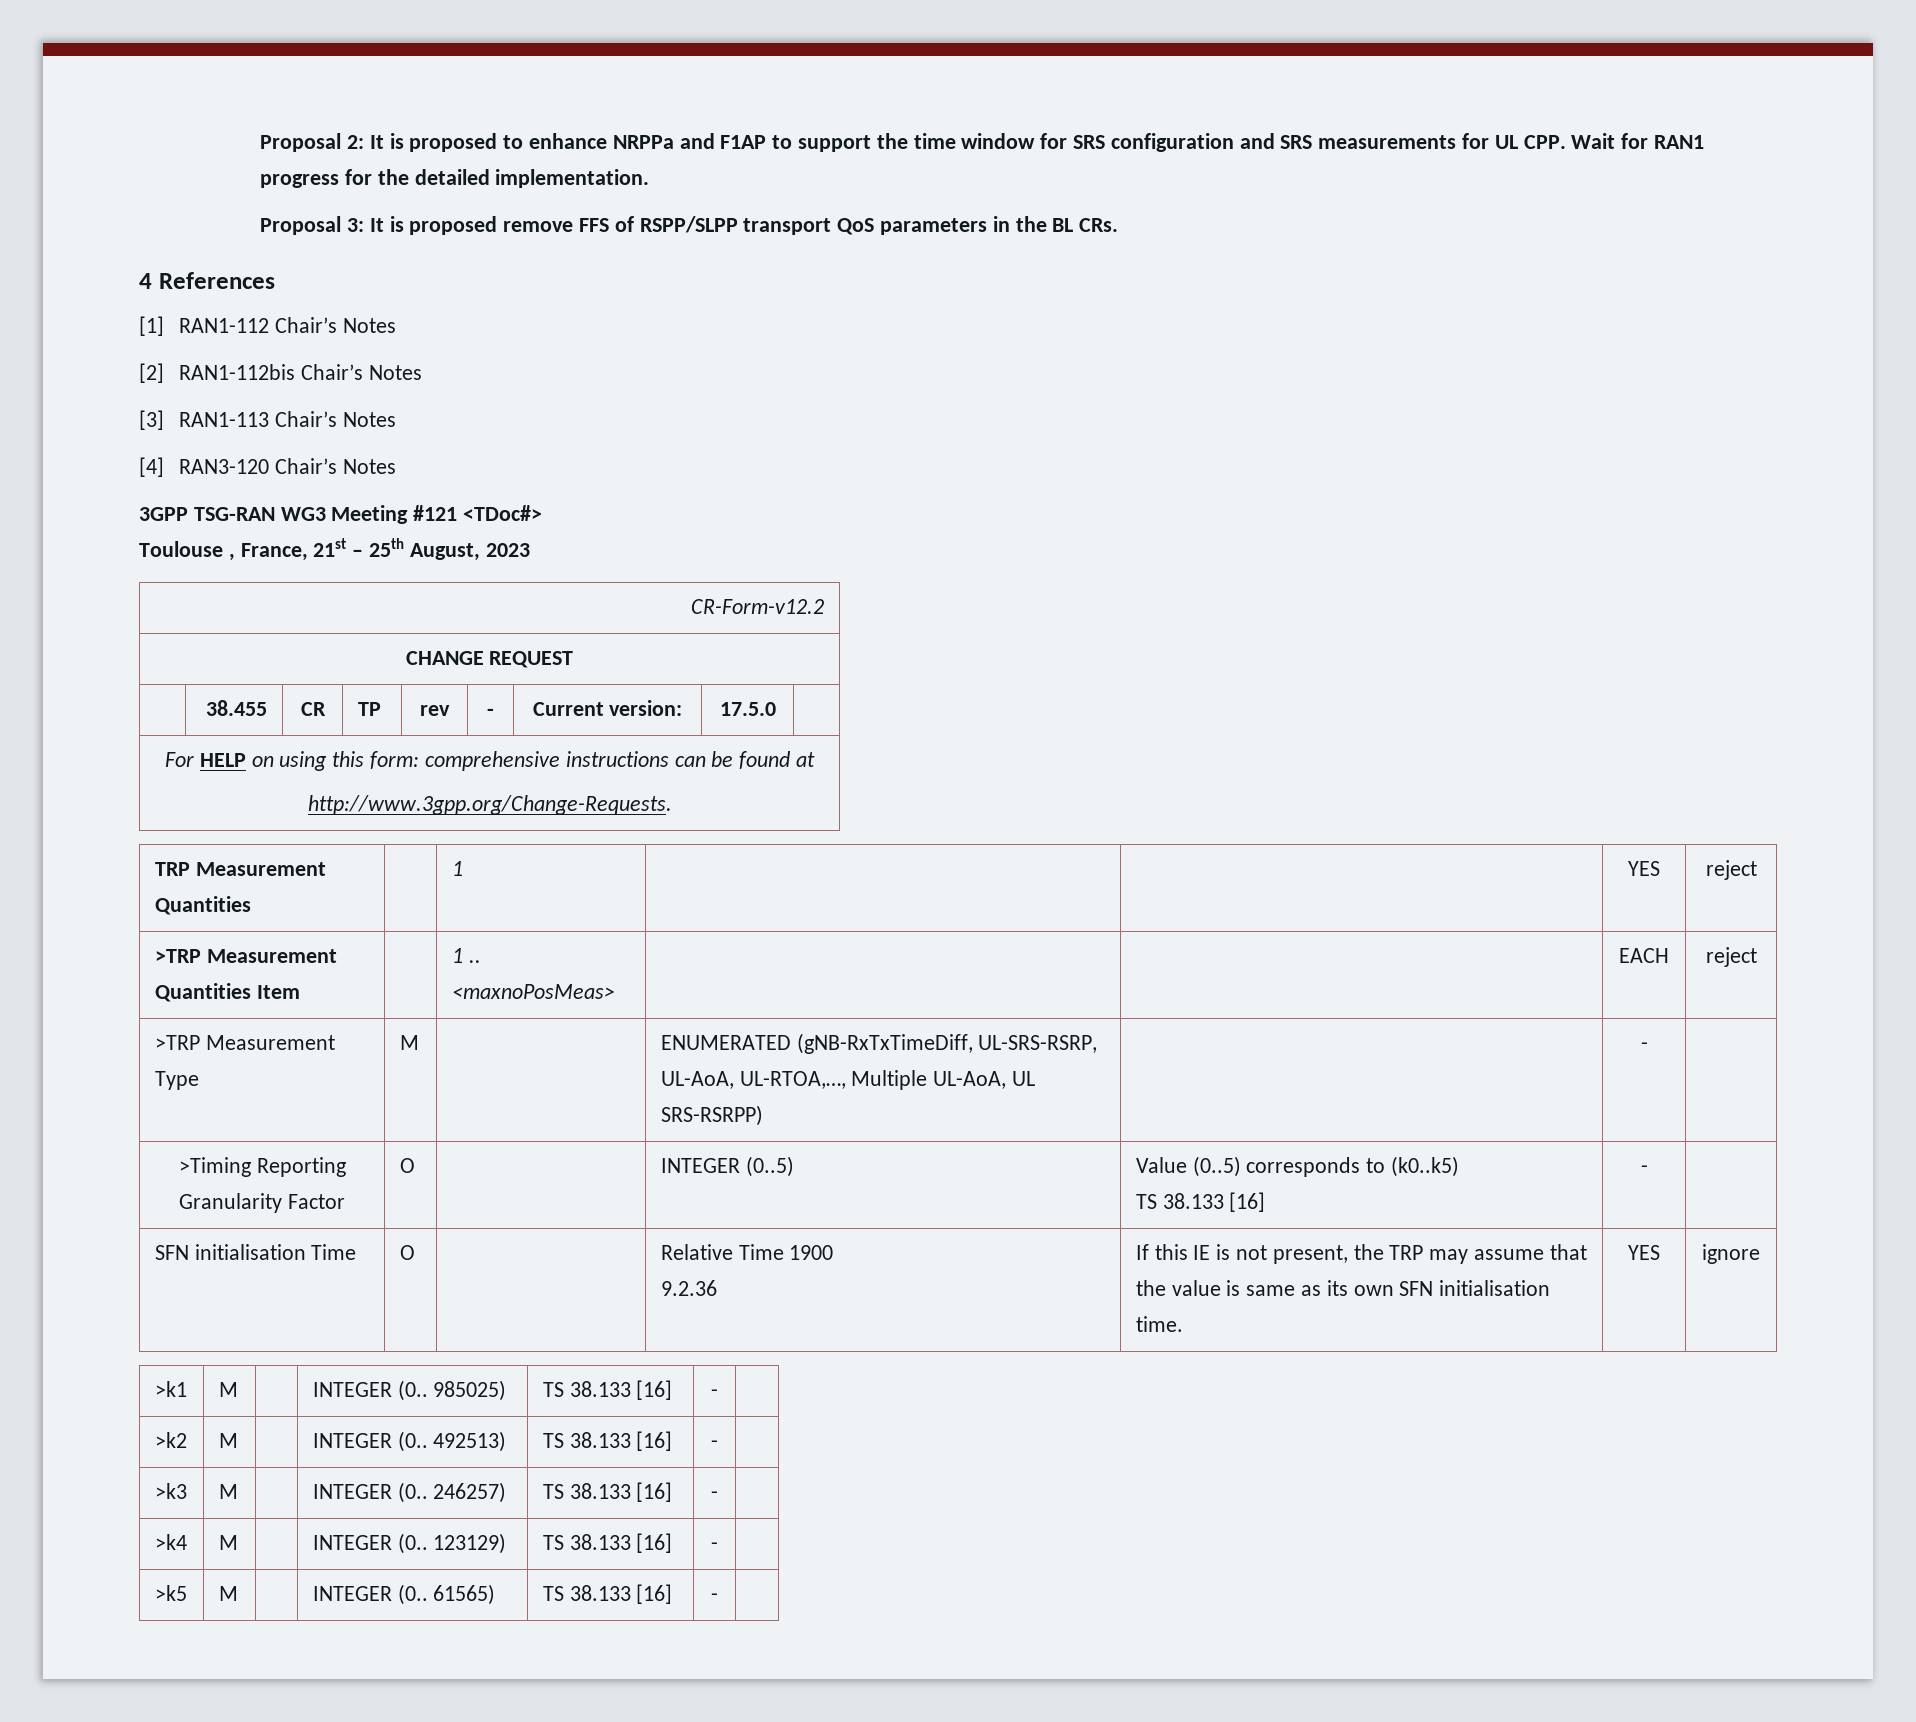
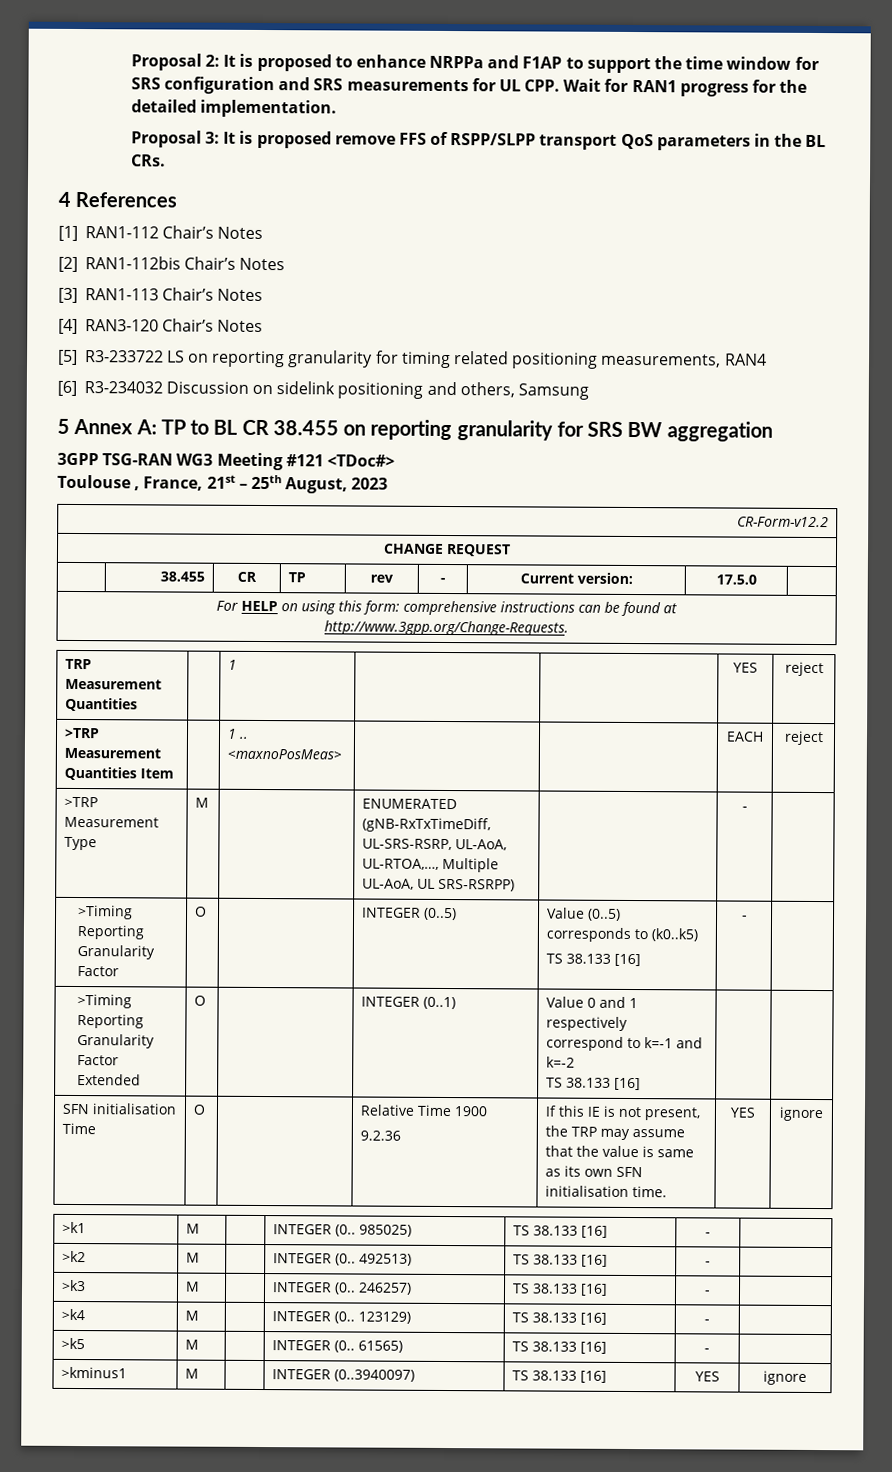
(396, 466) none -> [58,349,767,369] [57,380,590,400] [57,418,773,442] // [5] R3-233722 LS on reporting granularity for timing related positioning measurements, RAN4 // [6] R3-234032 Discussion on sidelink positioning and others, Samsung // 5 Annex A: TP to BL CR 38.455 on reporting granularity for SRS BW aggregation
(1648, 1169) none -> [77,994,133,1009] [77,1014,145,1029] [77,1034,156,1049] [77,1055,120,1066] [77,1074,142,1086] [194,995,207,1006] [361,996,457,1010] [546,996,639,1009] [546,1016,629,1031] [546,1036,704,1051] [546,1056,576,1068] [546,1077,642,1091] // >Timing Reporting Granularity Factor Extended | O | | INTEGER (0..1) | Value 0 and 1 respectively correspond to k=-1 and k=-2 // TS 38.133 [16] | |
(718, 1597) none -> [61,1366,128,1379] [185,1368,200,1379] [272,1369,416,1382] [512,1370,608,1383] [694,1371,720,1382] [763,1370,807,1385] // >kminus1 | M | | INTEGER (0..3940097) | TS 38.133 [16] | YES | ignore

